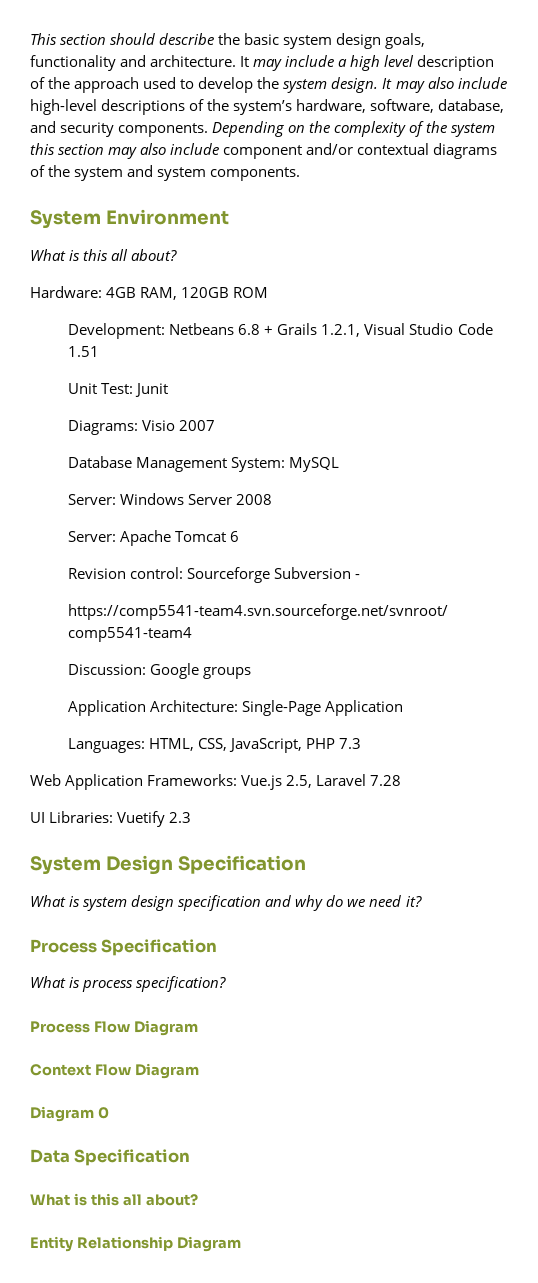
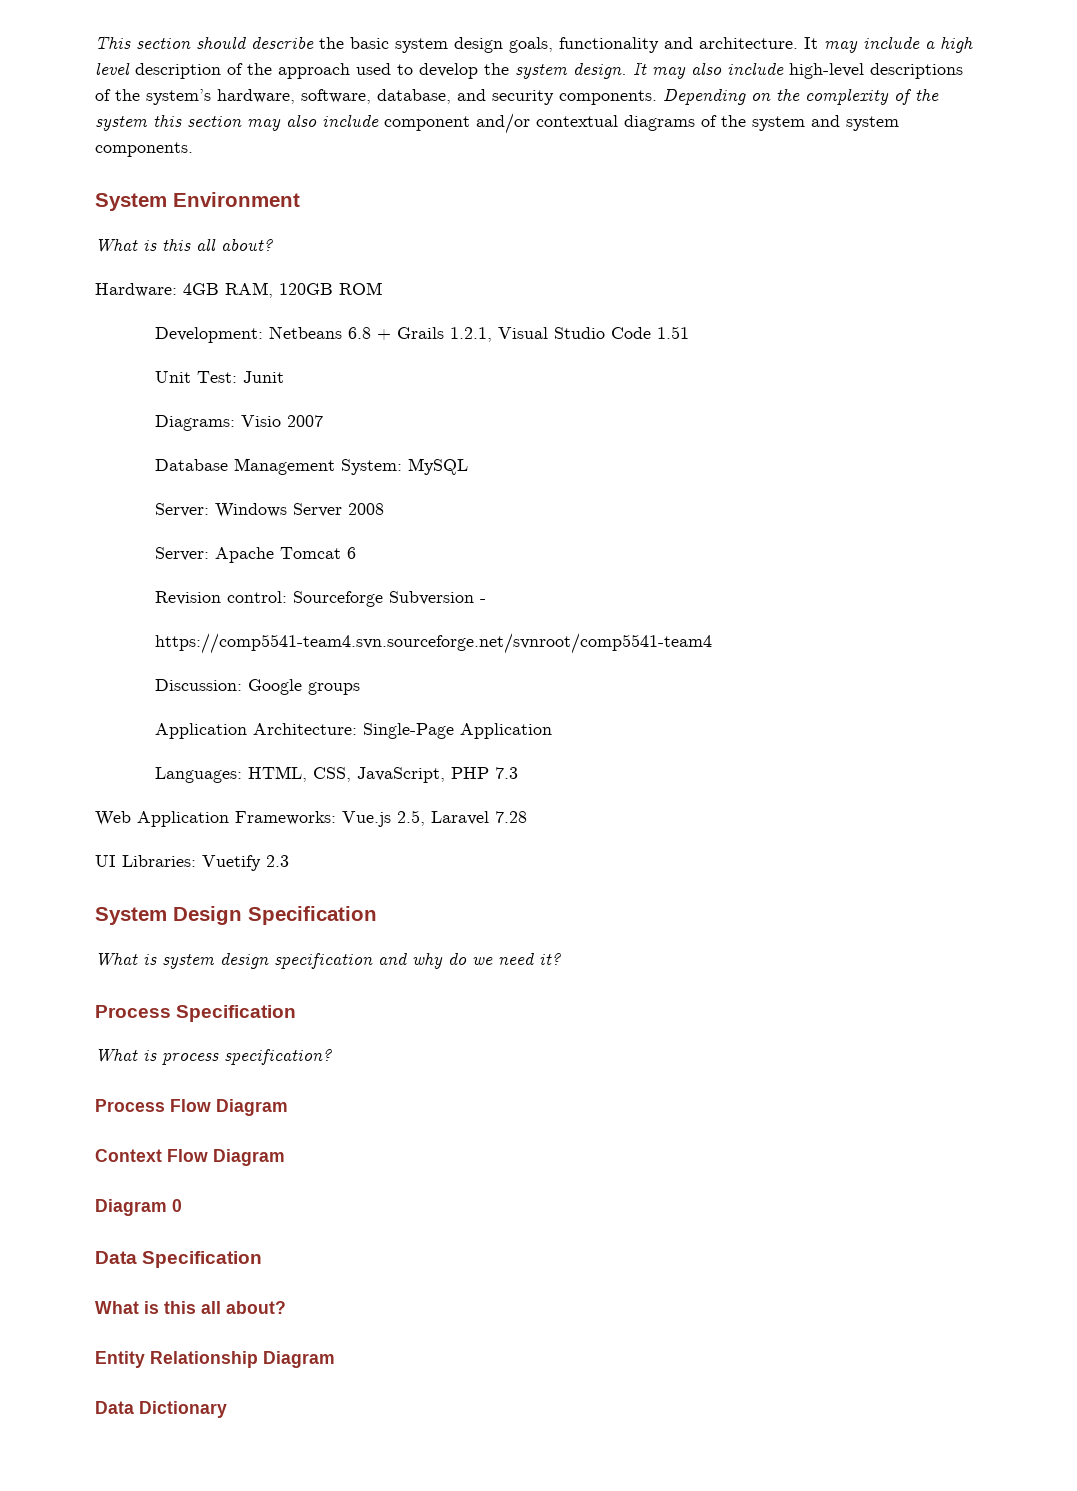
(241, 1244) none -> [95,1401,227,1418] // Data Dictionary

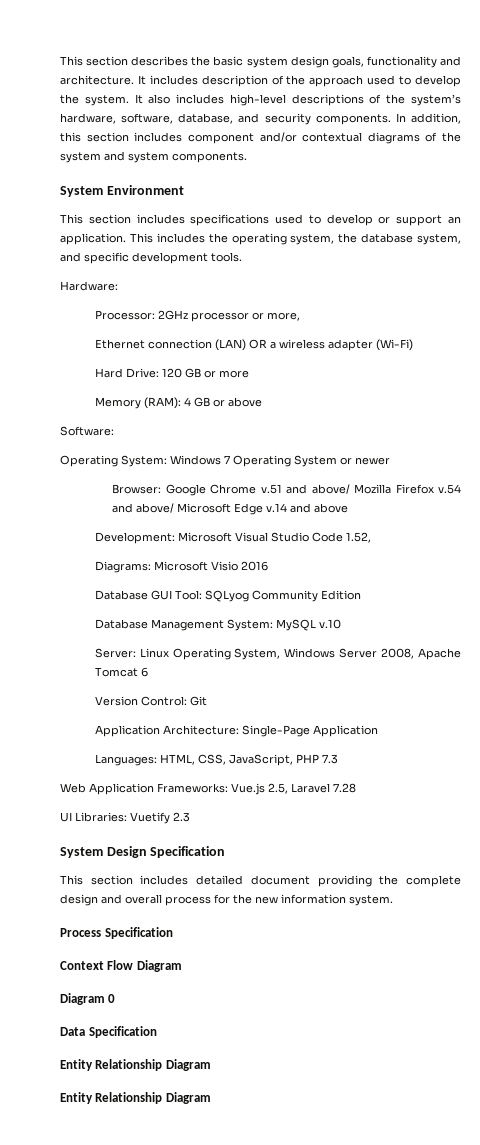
[95,36,314,49] This section should describe -> [60,56,189,66] This section describes
[824,36,973,53] [95,62,130,75] may include a high level -> [149,75,198,85] includes
[515,62,784,79] system design. It may also include -> [84,94,225,106] system. It also includes
[663,88,939,105] [95,114,379,131] Depending on the complexity of the system this section may also include -> [395,113,461,124] [60,132,183,142] In addition, this section includes
[95,238,273,252] [95,282,382,298] [155,326,690,343] [155,371,285,383] [155,415,324,431] What is this all about? // Hardware: 4GB RAM, 120GB ROM // Development: Netbeans 6.8 + Grails 1.2.1, Visual Studio Code 1.51 // Unit Test: Junit // Diagrams: Visio 2007 -> [60,214,461,226] [60,233,461,245] [60,252,242,264] [60,281,118,291] [94,310,300,322] [94,339,413,351] [94,368,249,378] [94,397,262,409] [60,426,114,436] [60,455,390,467] [112,484,462,496] [112,503,349,515] [94,532,371,544] [94,561,268,573] [94,590,361,602] This section includes specifications used to develop or support an application. This includes the operating system, the database system, and specific development tools. // Hardware: // Processor: 2GHz processor or more, // Ethernet connection (LAN) OR a wireless adapter (Wi-Fi) // Hard Drive: 120 GB or more // Memory (RAM): 4 GB or above // Software: // Operating System: Windows 7 Operating System or newer // Browser: Google Chrome v.51 and above/ Mozilla Firefox v.54 and above/ Microsoft Edge v.14 and above // Development: Microsoft Visual Studio Code 1.52, // Diagrams: Microsoft Visio 2016 // Database GUI Tool: SQLyog Community Edition
[155,503,385,518] [155,547,357,563] [155,591,487,607] [155,633,713,654] [155,679,361,695] // Server: Windows Server 2008 // Server: Apache Tomcat 6 // Revision control: Sourceforge Subversion - // https://comp5541-team4.svn.sourceforge.net/svnroot/comp5541-team4 // Discussion: Google groups -> [318,619,341,629] [94,648,462,660] [94,667,148,677] [94,696,207,706] v.10 // Server: Linux Operating System, Windows Server 2008, Apache Tomcat 6 // Version Control: Git
[95,952,561,969] [95,1005,297,1022] [95,1048,332,1065] [95,1099,288,1116] What is system design specification and why do we need it? // Process Specification // What is process specification? // Process Flow Diagram -> [60,875,462,887] [60,894,393,906] [60,927,173,939] This section includes detailed document providing the complete design and overall process for the new information system. // Process Specification
[95,1301,286,1314] [95,1351,335,1368] [95,1401,227,1418] What is this all about? // Entity Relationship Diagram // Data Dictionary -> [60,1059,211,1071] [60,1092,211,1104] Entity Relationship Diagram // Entity Relationship Diagram

